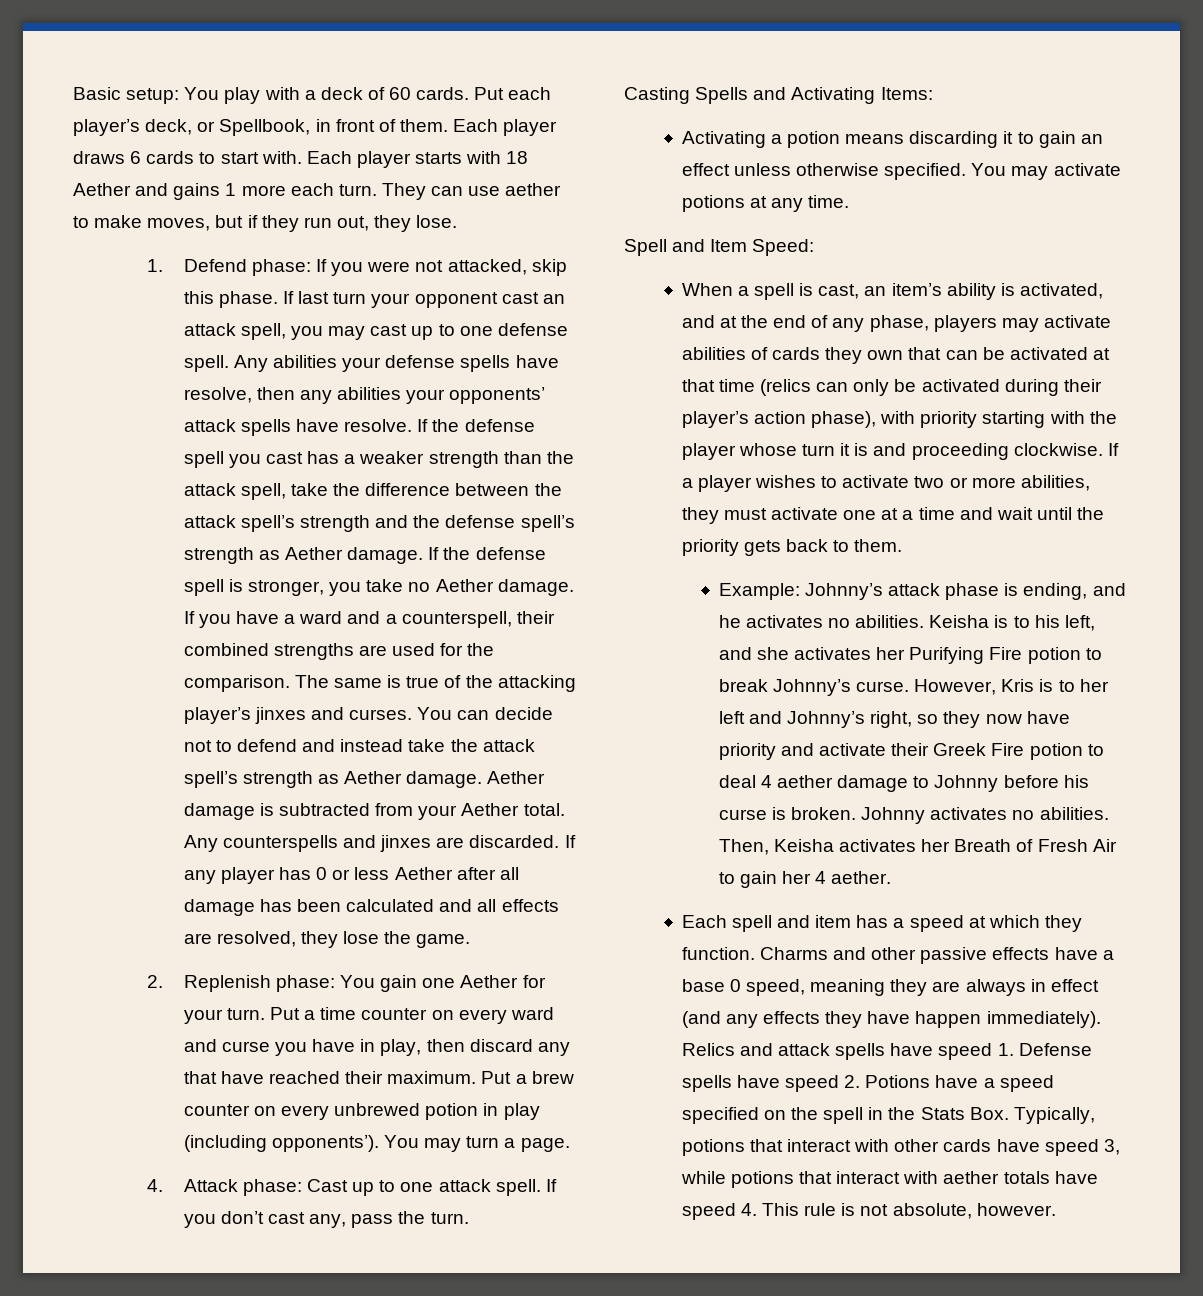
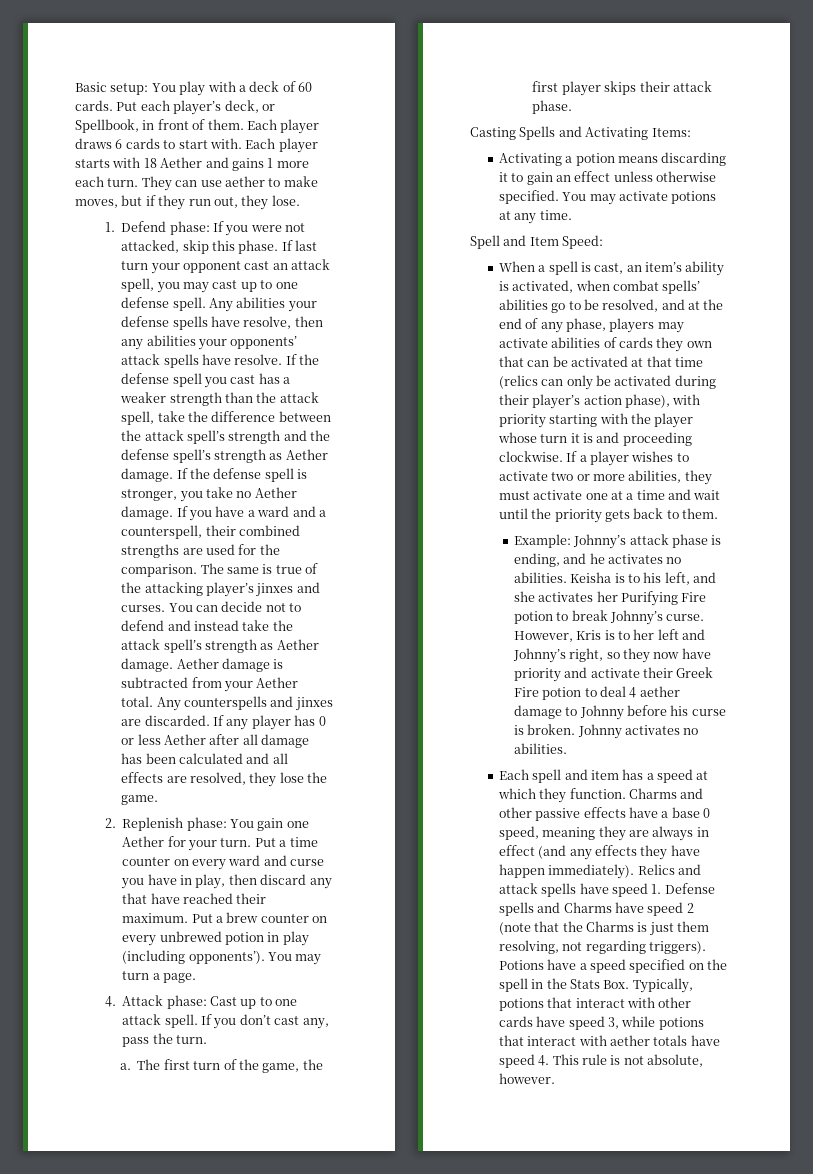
(469, 1218) none -> [120,1059,323,1073] [532,81,712,96] [532,100,573,114] // a. The first turn of the game, the first player skips their attack phase.
(1103, 291) none -> [575,280,701,294] [498,299,659,313] when combat spells’ abilities go to be resolved,
[718,839,1117,855] [718,871,892,888] Then, Keisha activates her Breath of Fresh Air to gain her 4 aether. -> (567, 748) none
[736,1075,861,1092] have speed 2. -> [537,902,694,916] [498,921,710,936] [498,940,706,954] and Charms have speed 2 (note that the Charms is just them resolving, not regarding triggers).

